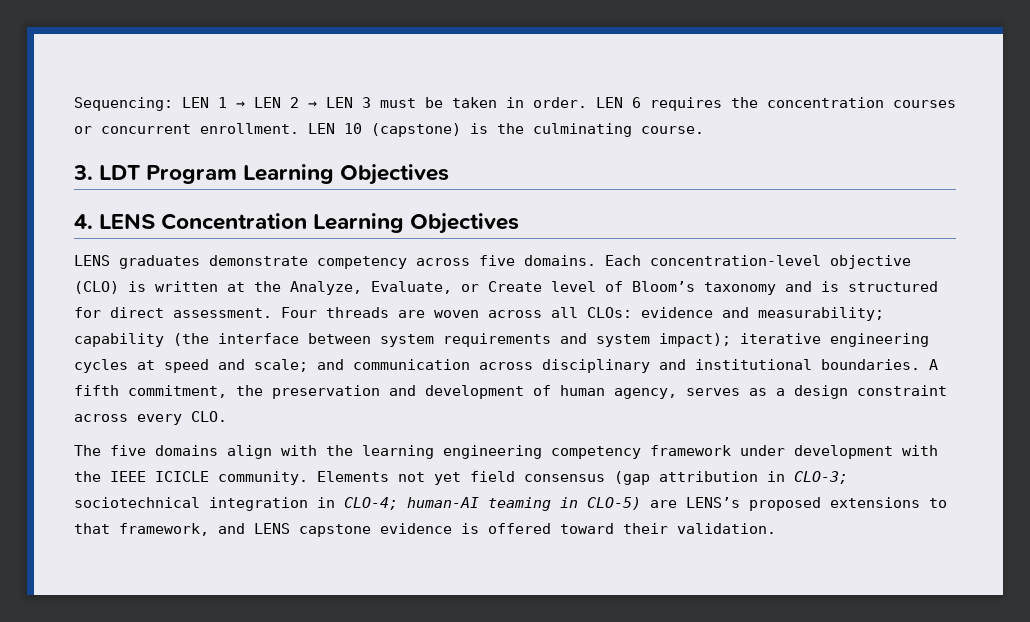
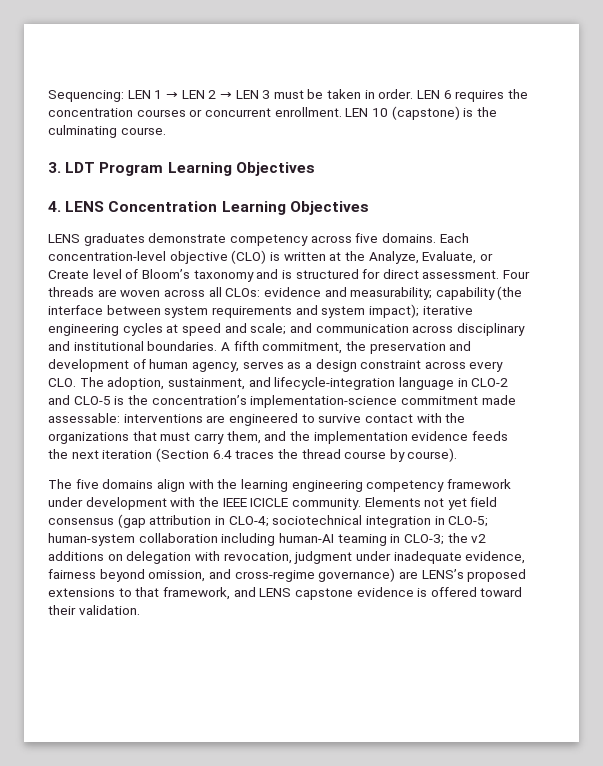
(227, 416) none -> [79,377,509,390] [48,395,516,408] [48,413,466,426] [48,431,508,444] [48,448,458,462] The adoption, sustainment, and lifecycle-integration language in CLO-2 and CLO-5 is the concentration’s implementation-science commitment made assessable: interventions are engineered to survive contact with the organizations that must carry them, and the implementation evidence feeds the next iteration (Section 6.4 traces the thread course by course).
[794,471,848,484] CLO-3; -> [228,516,269,527] CLO-4;
[344,497,641,511] CLO-4; human-AI teaming in CLO-5) -> [448,516,489,527] [48,533,487,546] [48,551,526,564] [48,568,396,582] CLO-5; human-system collaboration including human-AI teaming in CLO-3; the v2 additions on delegation with revocation, judgment under inadequate evidence, fairness beyond omission, and cross-regime governance)

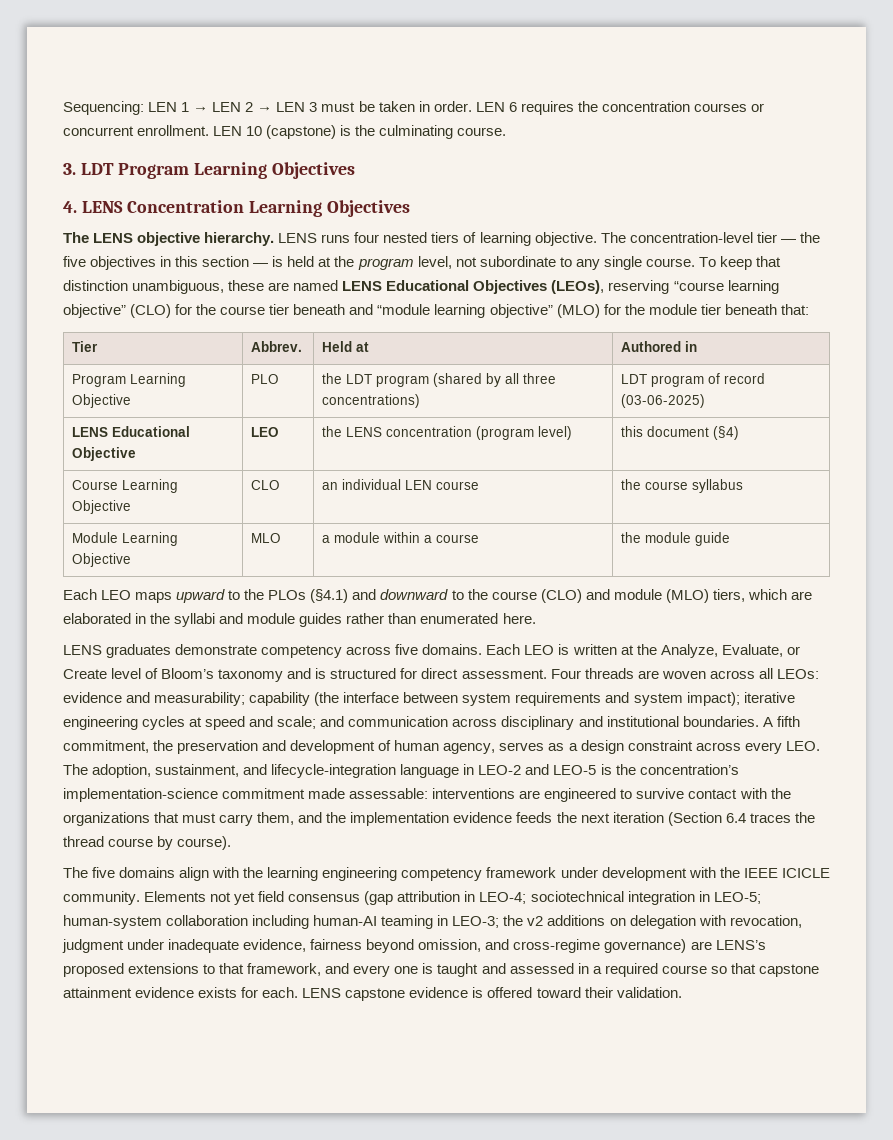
(369, 208) none -> [63,232,820,246] [63,256,781,270] [63,280,779,294] [63,304,809,318] [72,341,99,352] [251,341,303,352] [322,341,370,352] [621,341,698,352] [72,373,187,387] [72,394,132,408] [251,374,280,384] [322,373,557,387] [322,394,421,408] [621,373,766,387] [621,394,706,408] [72,426,191,437] [72,447,137,461] [251,427,280,437] [322,426,573,440] [621,426,740,440] [72,479,179,493] [72,500,132,514] [251,480,281,490] [322,479,480,490] [621,479,744,493] [72,532,179,546] [72,553,132,567] [251,533,282,543] [322,532,480,543] [621,532,731,546] [63,589,812,603] [63,613,536,627] // The LENS objective hierarchy. LENS runs four nested tiers of learning objective. The concentration-level tier — the five objectives in this section — is held at the program level, not subordinate to any single course. To keep that distinction unambiguous, these are named LENS Educational Objectives (LEOs), reserving “course learning objective” (CLO) for the course tier beneath and “module learning objective” (MLO) for the module tier beneath that: // Tier | Abbrev. | Held at | Authored in // Program Learning Objective | PLO | the LDT program (shared by all three concentrations) | LDT program of record (03-06-2025) // LENS Educational Objective | LEO | the LENS concentration (program level) | this document (§4) // Course Learning Objective | CLO | an individual LEN course | the course syllabus // Module Learning Objective | MLO | a module within a course | the module guide // Each LEO maps upward to the PLOs (§4.1) and downward to the course (CLO) and module (MLO) tiers, which are elaborated in the syllabi and module guides rather than enumerated here.
[48,250,267,264] concentration-level objective (CLO) -> [524,645,555,655] LEO
[225,288,261,297] CLOs: -> [776,669,819,679] LEOs:
[48,378,76,387] CLO. -> [785,741,820,751] LEO.
[471,378,509,387] [48,395,111,405] CLO-2 and CLO-5 -> [478,764,597,775] LEO-2 and LEO-5
[228,516,269,527] CLO-4; -> [479,892,527,904] LEO-4;
[448,516,489,527] CLO-5; -> [713,892,761,904] LEO-5;
[403,534,444,545] CLO-3; -> [452,916,500,928] LEO-3;
(256, 592) none -> [353,963,819,977] [63,987,299,998] every one is taught and assessed in a required course so that capstone attainment evidence exists for each.

